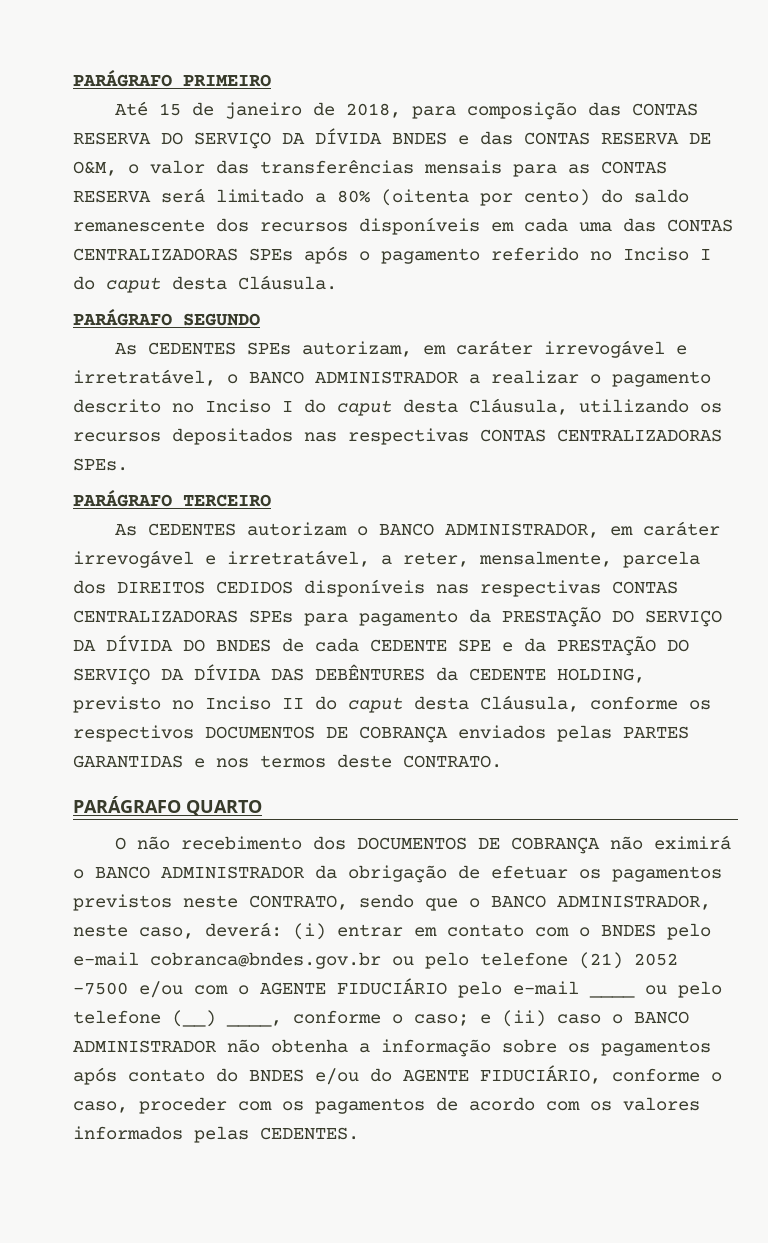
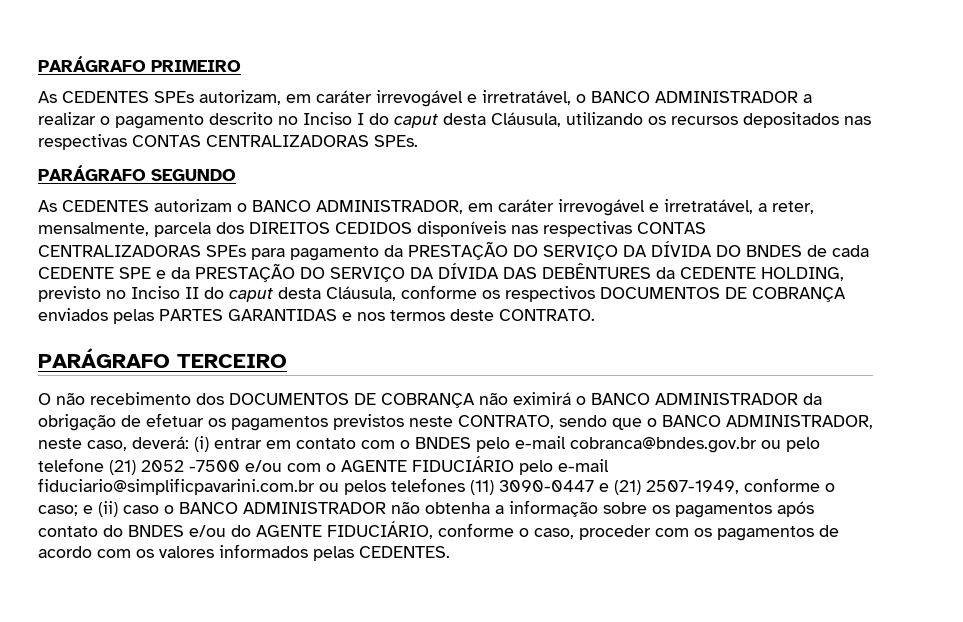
[114,101,698,120] [73,128,711,149] [73,160,667,177] [73,188,689,206] [73,217,733,235] [73,246,711,264] [73,275,337,293] [73,308,260,326] // Até 15 de janeiro de 2018, para composição das CONTAS RESERVA DO SERVIÇO DA DÍVIDA BNDES e das CONTAS RESERVA DE O&M, o valor das transferências mensais para as CONTAS RESERVA será limitado a 80% (oitenta por cento) do saldo remanescente dos recursos disponíveis em cada uma das CONTAS CENTRALIZADORAS SPEs após o pagamento referido no Inciso I do caput desta Cláusula. // PARÁGRAFO SEGUNDO -> (241, 66) none
[183,494,271,507] TERCEIRO -> [151,169,236,181] SEGUNDO
[185,800,262,816] QUARTO -> [177,354,287,368] TERCEIRO
[589,981,722,998] [73,1010,282,1027] ____ ou pelo telefone (__) ____, -> [38,478,739,495] fiduciario@simplificpavarini.com.br ou pelos telefones (11) 3090-0447 e (21) 2507-1949,

